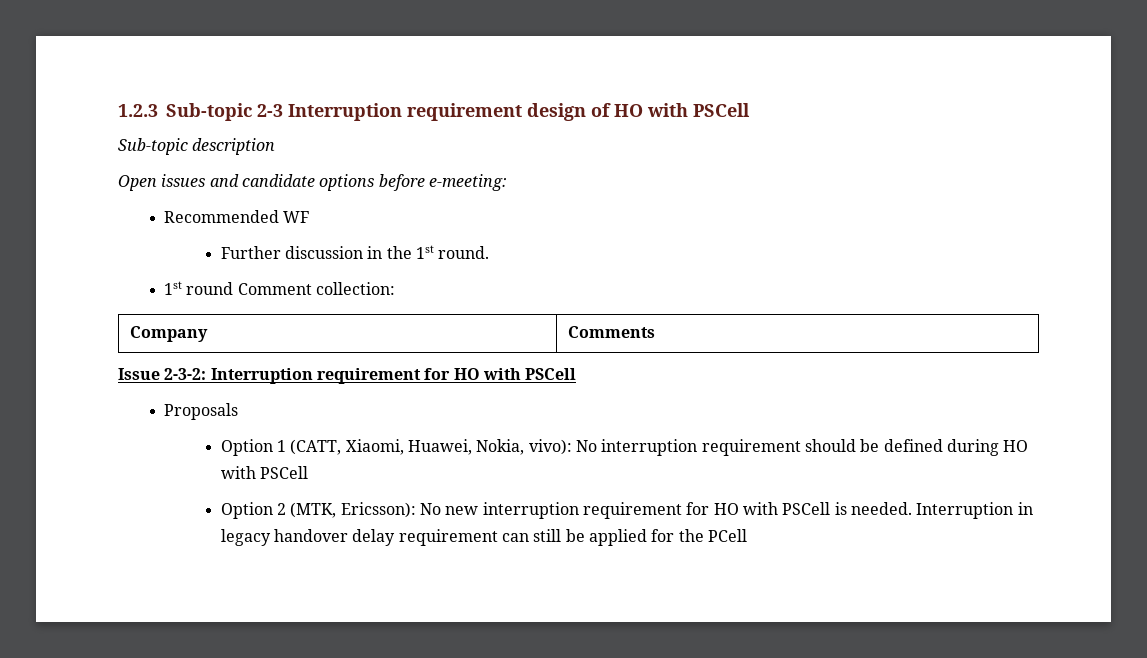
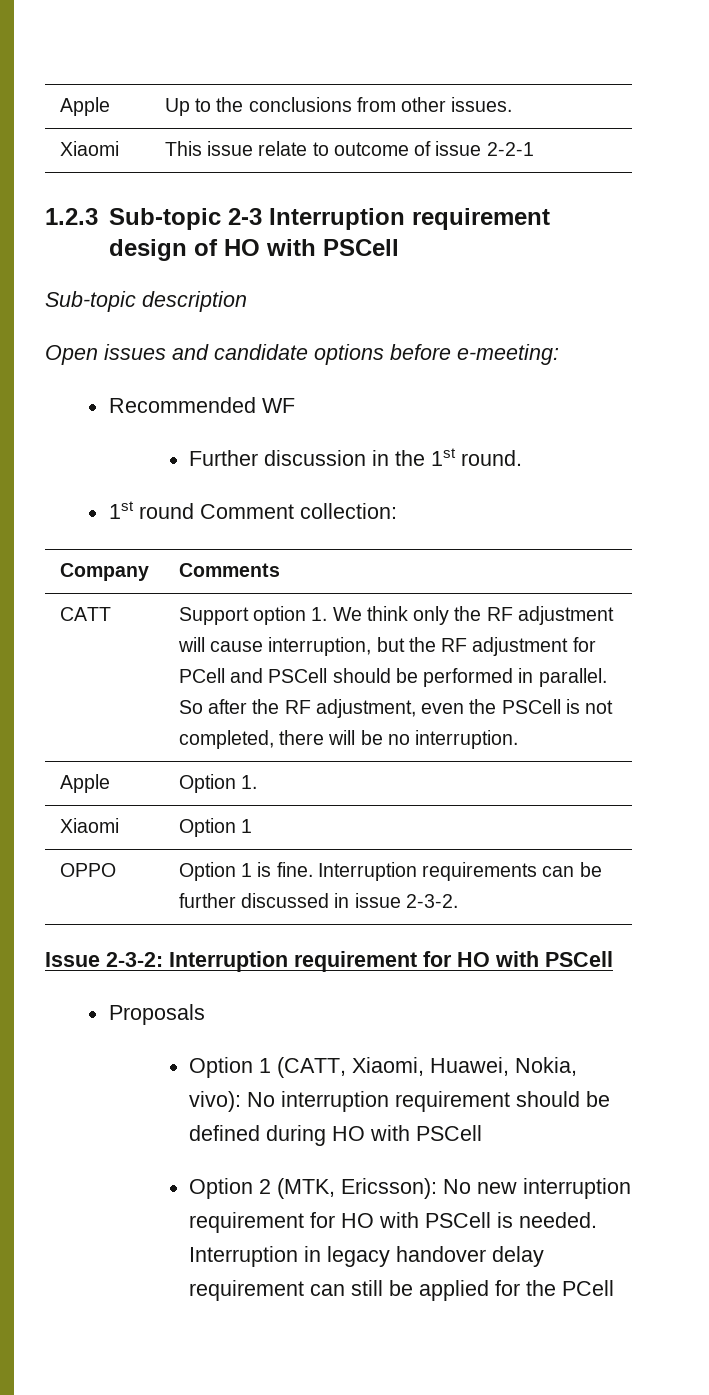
(118, 110) none -> [59,97,110,116] [164,97,513,116] [59,141,119,156] [164,141,534,156] Apple | Up to the conclusions from other issues. // Xiaomi | This issue relate to outcome of issue 2-2-1 //
(656, 332) none -> [59,607,111,621] [178,606,615,625] [177,637,596,656] [178,668,607,687] [178,699,614,718] [178,730,519,749] [59,774,110,793] [178,774,258,793] [59,818,119,833] [178,818,253,837] [59,863,116,877] [178,862,602,881] [178,893,458,908] // CATT | Support option 1. We think only the RF adjustment will cause interruption, but the RF adjustment for PCell and PSCell should be performed in parallel. So after the RF adjustment, even the PSCell is not completed, there will be no interruption. // Apple | Option 1. // Xiaomi | Option 1 // OPPO | Option 1 is fine. Interruption requirements can be further discussed in issue 2-3-2.

